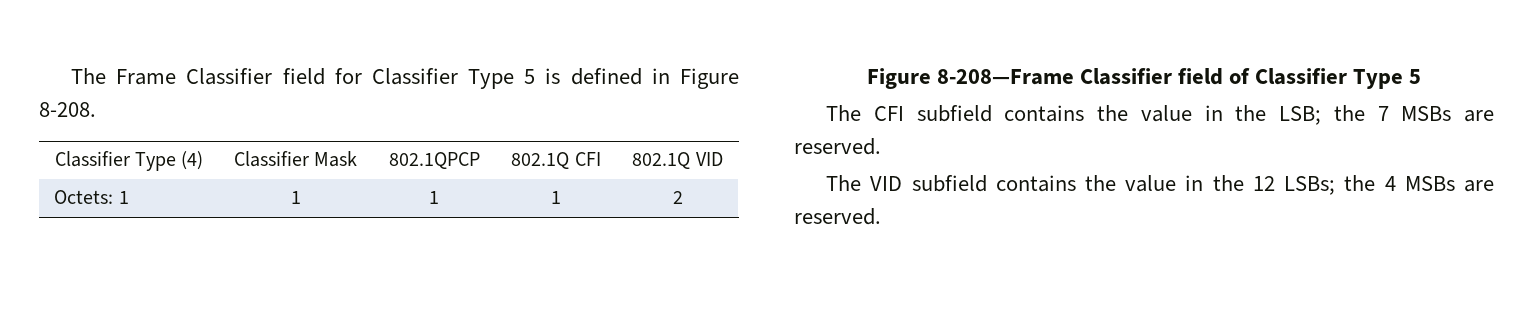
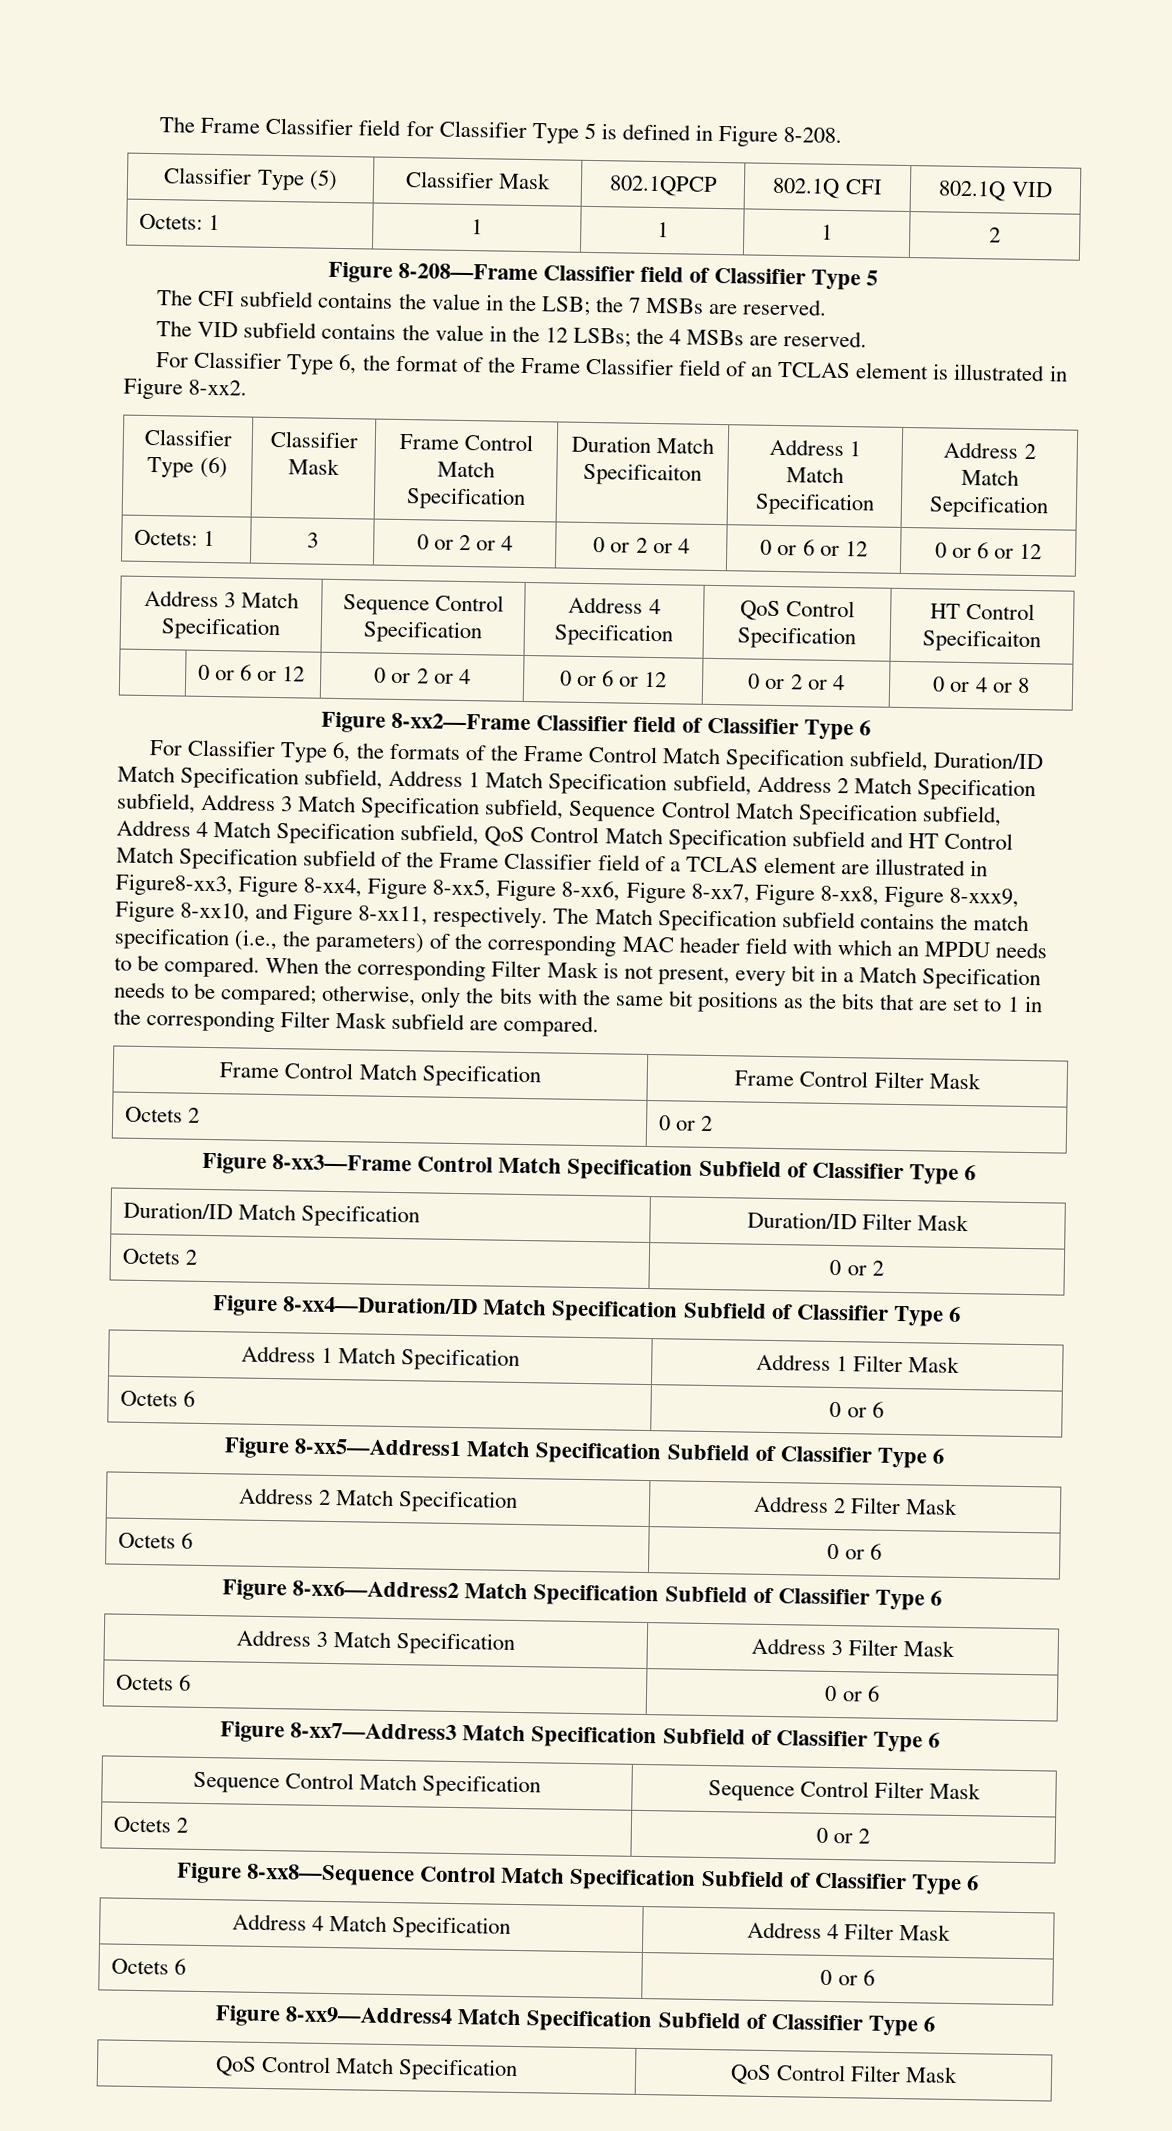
[181,151,204,170] (4) -> [308,169,338,191] (5)
(881, 216) none -> [156,351,1068,382] [123,377,248,400] [143,428,233,447] [147,456,228,479] [269,430,359,449] [288,458,340,476] [398,433,535,452] [437,460,495,478] [405,487,526,510] [570,435,715,454] [583,462,702,486] [768,438,862,457] [786,466,844,484] [754,492,875,516] [943,441,1036,460] [960,468,1019,486] [929,495,1049,519] [133,529,215,547] [306,532,319,548] [416,534,514,551] [593,537,690,554] [760,539,868,557] [934,542,1043,560] [143,589,300,609] [161,617,281,641] [342,594,505,616] [363,620,483,644] [568,596,661,615] [554,623,674,647] [739,600,856,622] [737,626,856,650] [929,602,1036,621] [922,629,1041,653] [197,664,305,682] [374,667,471,685] [559,670,668,688] [748,673,845,691] [932,676,1030,693] [320,711,872,741] [149,739,1045,772] [117,765,1036,802] [116,792,1002,827] [116,819,1013,852] [116,846,989,877] [115,873,1019,908] [115,900,1029,933] [114,927,1049,959] [114,954,1042,991] [114,981,1043,1014] [113,1008,600,1038] [219,1062,541,1088] [734,1070,981,1090] [124,1106,200,1123] [657,1115,713,1132] [202,1152,976,1185] [122,1201,420,1228] [746,1211,970,1232] [121,1248,198,1265] [829,1259,884,1276] [212,1295,961,1327] [240,1345,521,1371] [755,1353,961,1373] [119,1390,195,1407] [829,1401,884,1418] [224,1437,944,1469] [237,1487,519,1513] [752,1495,959,1515] [117,1532,193,1549] [827,1543,882,1560] [222,1579,942,1611] [235,1629,516,1655] [750,1637,956,1657] [115,1674,191,1691] [824,1685,880,1702] [220,1721,940,1753] [192,1771,542,1798] [707,1780,982,1802] [112,1816,189,1833] [815,1827,871,1844] [176,1862,979,1896] [231,1913,512,1939] [746,1921,952,1941] [110,1958,186,1975] [820,1969,875,1986] [215,2005,935,2037] [214,2055,519,2082] [729,2064,959,2086] // For Classifier Type 6, the format of the Frame Classifier field of an TCLAS element is illustrated in Figure 8-xx2. // Classifier Type (6) | Classifier Mask | Frame Control Match Specification | Duration Match Specificaiton | Address 1 Match Specification | Address 2 Match Sepcification // Octets: 1 | 3 | 0 or 2 or 4 | 0 or 2 or 4 | 0 or 6 or 12 | 0 or 6 or 12 // Address 3 Match Specification | Sequence Control Specification | Address 4 Specification | QoS Control Specification | HT Control Specificaiton // | 0 or 6 or 12 | 0 or 2 or 4 | 0 or 6 or 12 | 0 or 2 or 4 | 0 or 4 or 8 // Figure 8-xx2—Frame Classifier field of Classifier Type 6 // For Classifier Type 6, the formats of the Frame Control Match Specification subfield, Duration/ID Match Specification subfield, Address 1 Match Specification subfield, Address 2 Match Specification subfield, Address 3 Match Specification subfield, Sequence Control Match Specification subfield, Address 4 Match Specification subfield, QoS Control Match Specification subfield and HT Control Match Specification subfield of the Frame Classifier field of a TCLAS element are illustrated in Figure8-xx3, Figure 8-xx4, Figure 8-xx5, Figure 8-xx6, Figure 8-xx7, Figure 8-xx8, Figure 8-xxx9, Figure 8-xx10, and Figure 8-xx11, respectively. The Match Specification subfield contains the match specification (i.e., the parameters) of the corresponding MAC header field with which an MPDU needs to be compared. When the corresponding Filter Mask is not present, every bit in a Match Specification needs to be compared; otherwise, only the bits with the same bit positions as the bits that are set to 1 in the corresponding Filter Mask subfield are compared. // Frame Control Match Specification | Frame Control Filter Mask // Octets 2 | 0 or 2 // Figure 8-xx3—Frame Control Match Specification Subfield of Classifier Type 6 // Duration/ID Match Specification | Duration/ID Filter Mask // Octets 2 | 0 or 2 // Figure 8-xx4—Duration/ID Match Specification Subfield of Classifier Type 6 // Address 1 Match Specification | Address 1 Filter Mask // Octets 6 | 0 or 6 // Figure 8-xx5—Address1 Match Specification Subfield of Classifier Type 6 // Address 2 Match Specification | Address 2 Filter Mask // Octets 6 | 0 or 6 // Figure 8-xx6—Address2 Match Specification Subfield of Classifier Type 6 // Address 3 Match Specification | Address 3 Filter Mask // Octets 6 | 0 or 6 // Figure 8-xx7—Address3 Match Specification Subfield of Classifier Type 6 // Sequence Control Match Specification | Sequence Control Filter Mask // Octets 2 | 0 or 2 // Figure 8-xx8—Sequence Control Match Specification Subfield of Classifier Type 6 // Address 4 Match Specification | Address 4 Filter Mask // Octets 6 | 0 or 6 // Figure 8-xx9—Address4 Match Specification Subfield of Classifier Type 6 // QoS Control Match Specification | QoS Control Filter Mask

